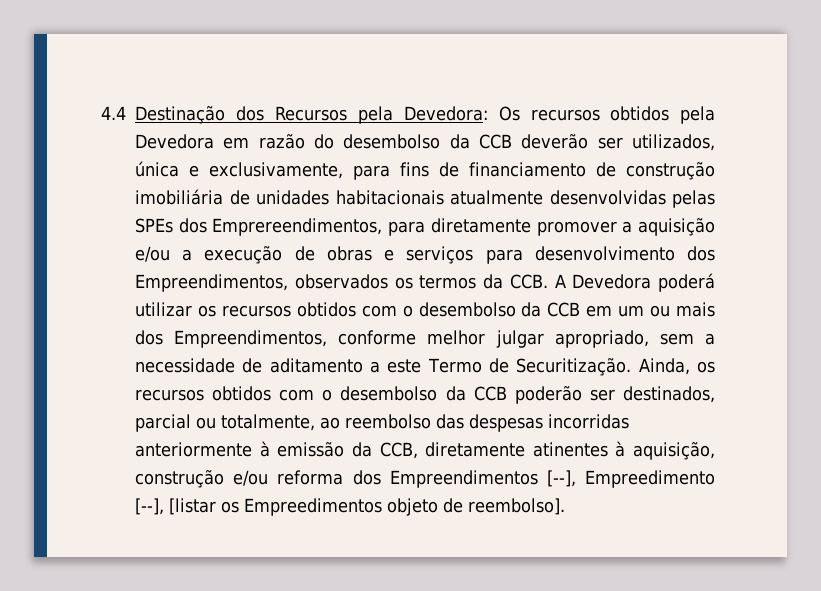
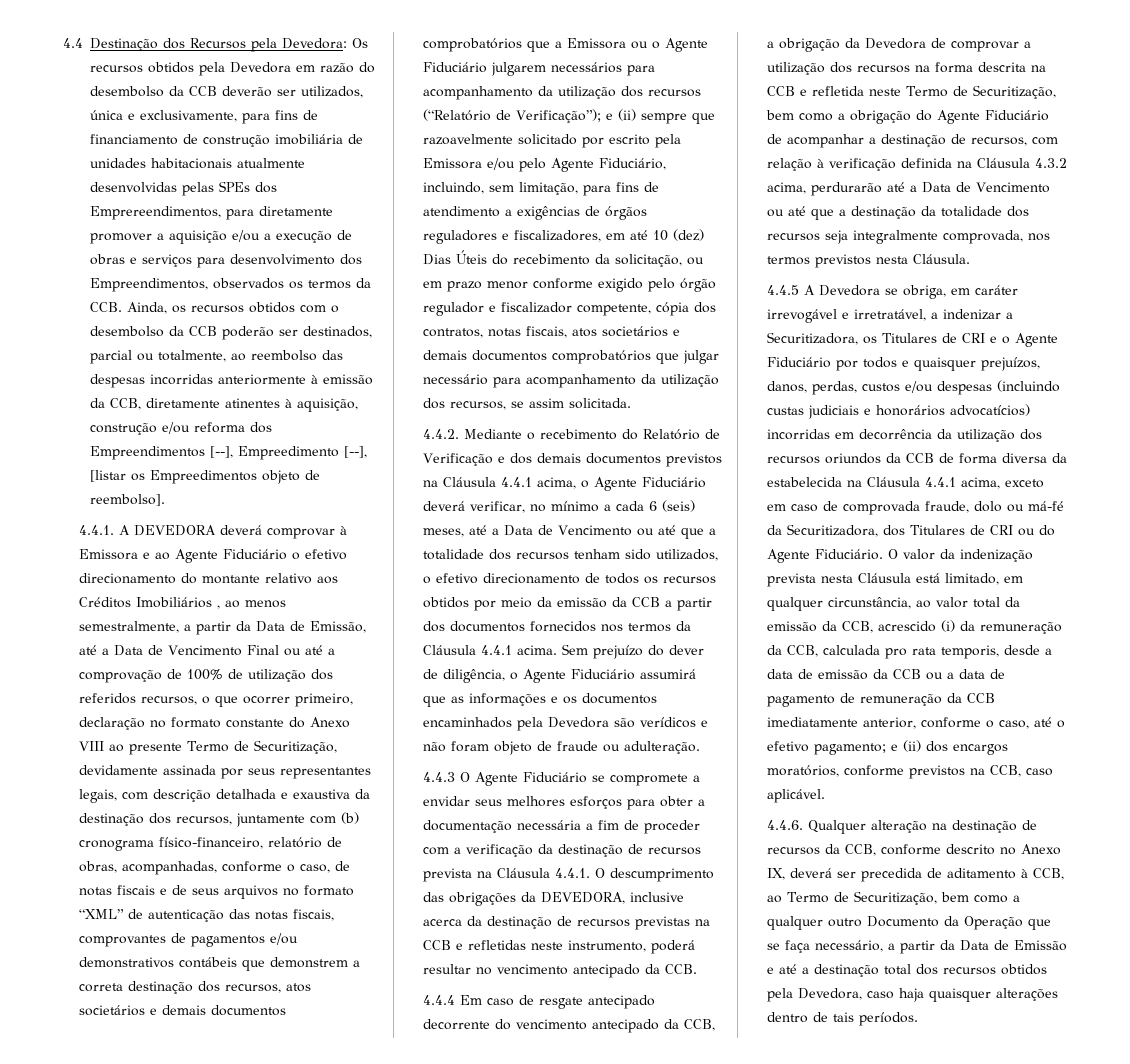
[554,273,715,292] [135,302,715,317] [135,330,715,348] [135,358,632,376] A Devedora poderá utilizar os recursos obtidos com o desembolso da CCB em um ou mais dos Empreendimentos, conforme melhor julgar apropriado, sem a necessidade de aditamento a este Termo de Securitização. -> (122, 307) none
(565, 506) none -> [78,525,347,539] [78,549,347,563] [78,573,338,584] [78,597,286,609] [78,621,366,635] [78,645,335,656] [78,669,333,683] [78,693,353,707] [78,717,350,730] [78,740,337,755] [78,765,371,779] [78,789,370,803] [78,812,359,827] [78,837,342,851] [78,861,350,875] [78,885,354,899] [78,909,334,922] [78,933,298,947] [78,957,360,971] [78,981,311,994] [78,1005,286,1016] [422,38,708,52] [422,62,655,76] [422,86,701,100] [422,109,715,124] [422,134,681,148] [422,158,666,172] [422,182,659,196] [422,206,647,220] [422,229,704,244] [422,250,704,267] [422,278,716,292] [422,302,716,316] [422,326,680,338] [422,350,719,364] [422,374,719,388] [422,398,631,410] [422,429,720,440] [422,453,722,467] [422,477,706,491] [422,500,695,513] [422,525,716,539] [422,549,718,561] [422,573,716,584] [422,597,712,611] [422,621,691,632] [422,644,704,659] [422,669,696,683] [422,693,657,707] [422,717,708,731] [422,741,700,755] [422,772,700,786] [422,796,705,810] [422,820,700,834] [422,844,701,857] [422,868,714,882] [422,892,684,906] [422,916,710,930] [422,940,695,954] [422,964,697,978] [422,995,655,1009] [422,1019,715,1033] [766,38,1031,52] [766,62,1046,75] [766,85,1056,99] [765,110,1049,124] [766,134,1058,148] [766,158,1067,171] [766,182,1050,196] [766,206,1029,220] [766,230,1050,244] [766,254,970,268] [766,285,1018,299] [766,309,1013,323] [766,332,1058,347] [766,357,1040,371] [766,380,1060,395] [766,404,1030,419] [766,429,1042,442] [766,453,1067,464] [766,477,1044,489] [766,501,1064,515] [766,524,1055,537] [766,549,1033,563] [766,573,1023,587] [766,597,1020,611] [766,620,1062,634] [766,645,1052,659] [766,669,1005,680] [766,693,995,707] [766,717,1065,729] [766,740,1008,755] [766,765,1053,779] [766,789,825,803] [766,820,1037,834] [766,844,1061,856] [766,868,1064,882] [766,891,1020,905] [766,916,1051,930] [766,940,1067,954] [766,964,1047,977] [766,988,1058,1002] [766,1012,918,1026] // 4.4.1. A DEVEDORA deverá comprovar à Emissora e ao Agente Fiduciário o efetivo direcionamento do montante relativo aos Créditos Imobiliários , ao menos semestralmente, a partir da Data de Emissão, até a Data de Vencimento Final ou até a comprovação de 100% de utilização dos referidos recursos, o que ocorrer primeiro, declaração no formato constante do Anexo VIII ao presente Termo de Securitização, devidamente assinada por seus representantes legais, com descrição detalhada e exaustiva da destinação dos recursos, juntamente com (b) cronograma físico-financeiro, relatório de obras, acompanhadas, conforme o caso, de notas fiscais e de seus arquivos no formato “XML” de autenticação das notas fiscais, comprovantes de pagamentos e/ou demonstrativos contábeis que demonstrem a correta destinação dos recursos, atos societários e demais documentos comprobatórios que a Emissora ou o Agente Fiduciário julgarem necessários para acompanhamento da utilização dos recursos (“Relatório de Verificação”); e (ii) sempre que razoavelmente solicitado por escrito pela Emissora e/ou pelo Agente Fiduciário, incluindo, sem limitação, para fins de atendimento a exigências de órgãos reguladores e fiscalizadores, em até 10 (dez) Dias Úteis do recebimento da solicitação, ou em prazo menor conforme exigido pelo órgão regulador e fiscalizador competente, cópia dos contratos, notas fiscais, atos societários e demais documentos comprobatórios que julgar necessário para acompanhamento da utilização dos recursos, se assim solicitada. // 4.4.2. Mediante o recebimento do Relatório de Verificação e dos demais documentos previstos na Cláusula 4.4.1 acima, o Agente Fiduciário deverá verificar, no mínimo a cada 6 (seis) meses, até a Data de Vencimento ou até que a totalidade dos recursos tenham sido utilizados, o efetivo direcionamento de todos os recursos obtidos por meio da emissão da CCB a partir dos documentos fornecidos nos termos da Cláusula 4.4.1 acima. Sem prejuízo do dever de diligência, o Agente Fiduciário assumirá que as informações e os documentos encaminhados pela Devedora são verídicos e não foram objeto de fraude ou adulteração. // 4.4.3 O Agente Fiduciário se compromete a envidar seus melhores esforços para obter a documentação necessária a fim de proceder com a verificação da destinação de recursos prevista na Cláusula 4.4.1. O descumprimento das obrigações da DEVEDORA, inclusive acerca da destinação de recursos previstas na CCB e refletidas neste instrumento, poderá resultar no vencimento antecipado da CCB. // 4.4.4 Em caso de resgate antecipado decorrente do vencimento antecipado da CCB, a obrigação da Devedora de comprovar a utilização dos recursos na forma descrita na CCB e refletida neste Termo de Securitização, bem como a obrigação do Agente Fiduciário de acompanhar a destinação de recursos, com relação à verificação definida na Cláusula 4.3.2 acima, perdurarão até a Data de Vencimento ou até que a destinação da totalidade dos recursos seja integralmente comprovada, nos termos previstos nesta Cláusula. // 4.4.5 A Devedora se obriga, em caráter irrevogável e irretratável, a indenizar a Securitizadora, os Titulares de CRI e o Agente Fiduciário por todos e quaisquer prejuízos, danos, perdas, custos e/ou despesas (incluindo custas judiciais e honorários advocatícios) incorridas em decorrência da utilização dos recursos oriundos da CCB de forma diversa da estabelecida na Cláusula 4.4.1 acima, exceto em caso de comprovada fraude, dolo ou má-fé da Securitizadora, dos Titulares de CRI ou do Agente Fiduciário. O valor da indenização prevista nesta Cláusula está limitado, em qualquer circunstância, ao valor total da emissão da CCB, acrescido (i) da remuneração da CCB, calculada pro rata temporis, desde a data de emissão da CCB ou a data de pagamento de remuneração da CCB imediatamente anterior, conforme o caso, até o efetivo pagamento; e (ii) dos encargos moratórios, conforme previstos na CCB, caso aplicável. // 4.4.6. Qualquer alteração na destinação de recursos da CCB, conforme descrito no Anexo IX, deverá ser precedida de aditamento à CCB, ao Termo de Securitização, bem como a qualquer outro Documento da Operação que se faça necessário, a partir da Data de Emissão e até a destinação total dos recursos obtidos pela Devedora, caso haja quaisquer alterações dentro de tais períodos.

